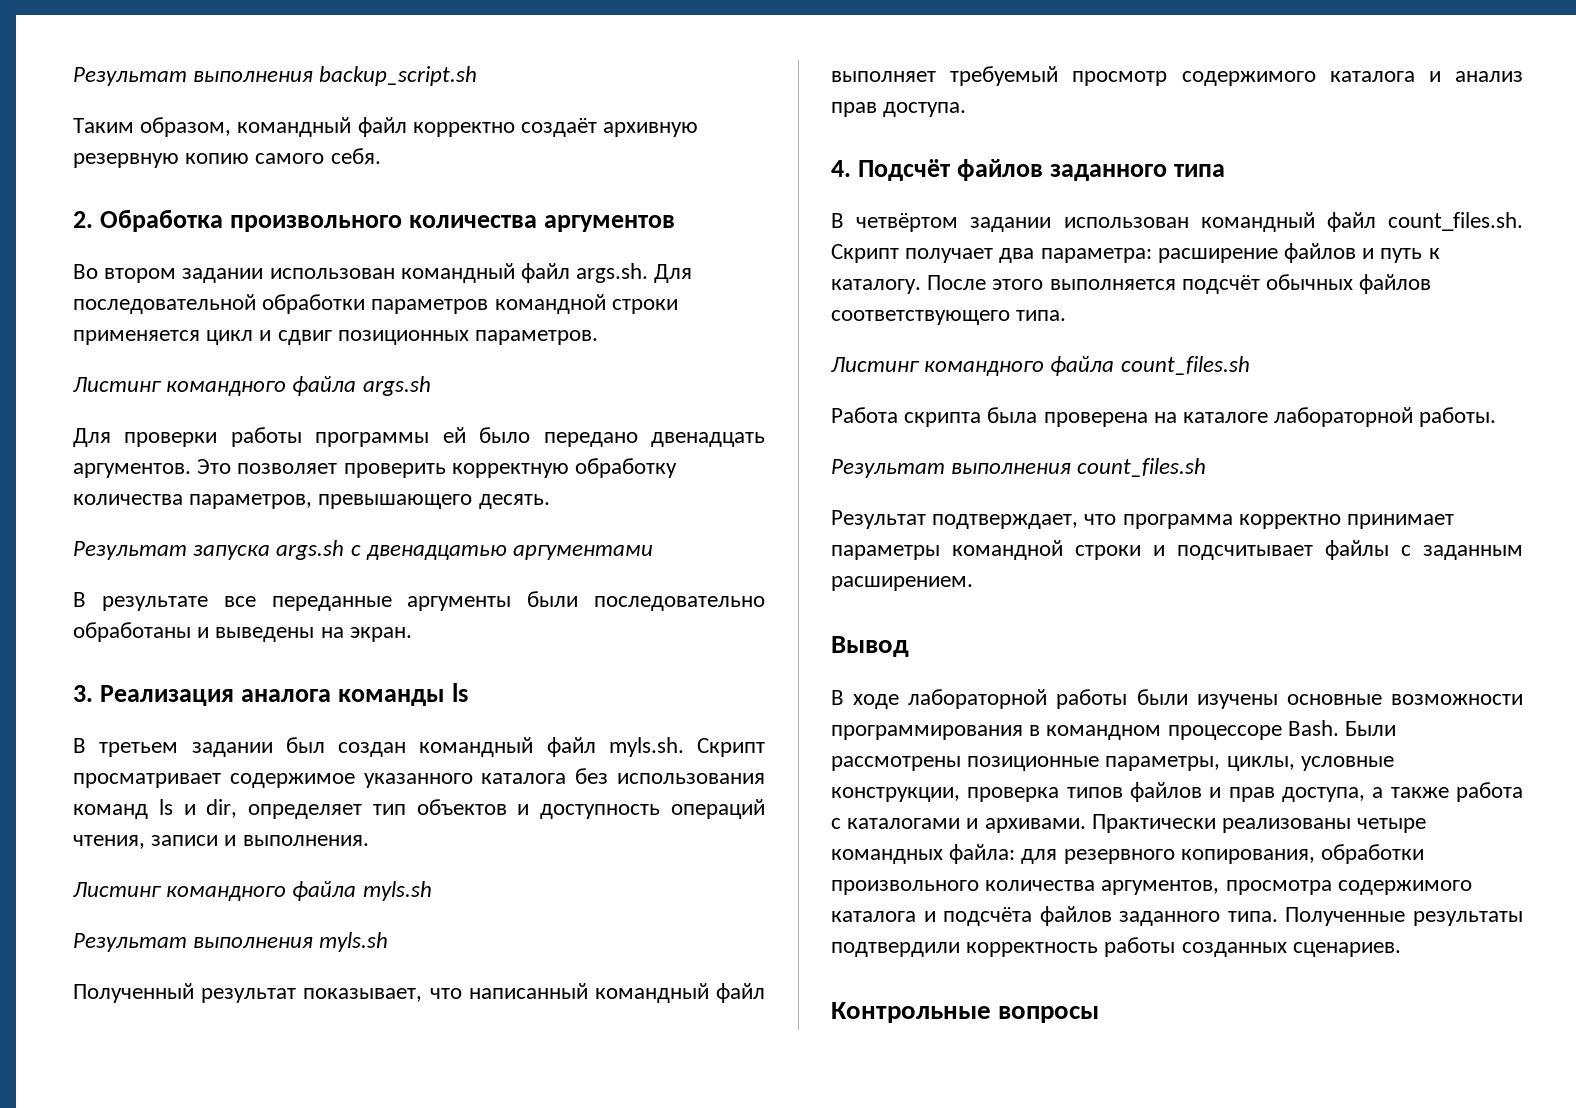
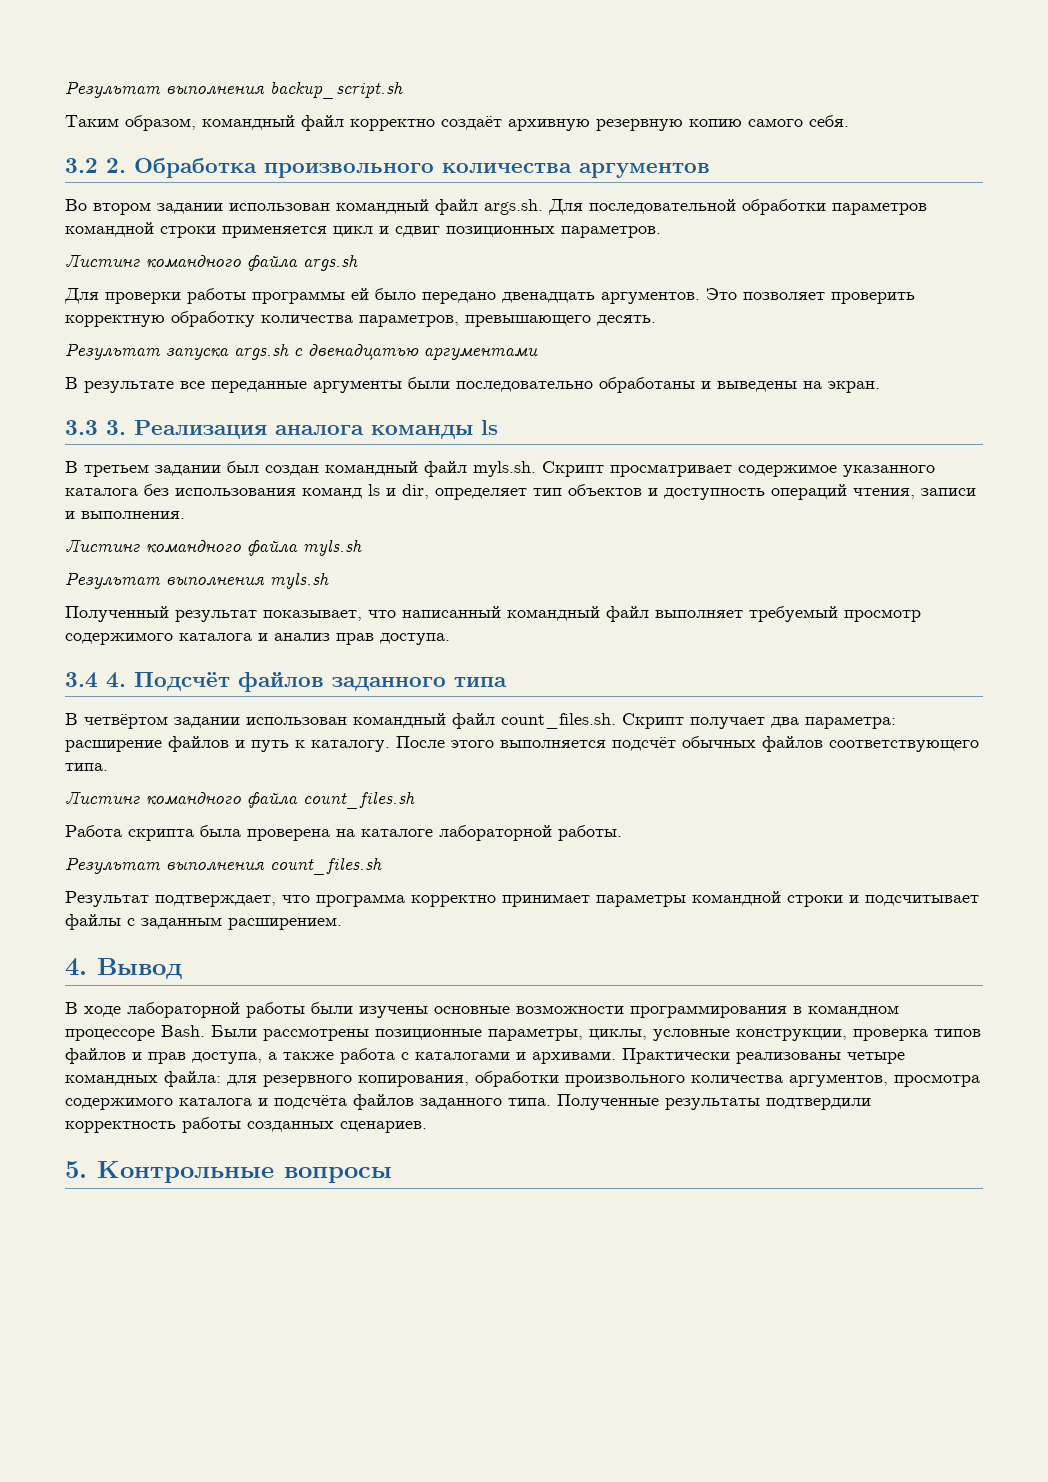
(381, 156) none -> [65,158,98,173] 3.2
(412, 634) none -> [65,420,98,435] 3.3
(967, 109) none -> [65,672,98,688] 3.4
(973, 583) none -> [65,958,87,976] 4.
(1401, 949) none -> [65,1161,87,1178] 5.

